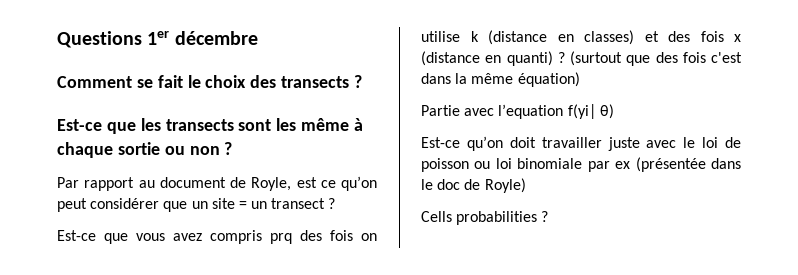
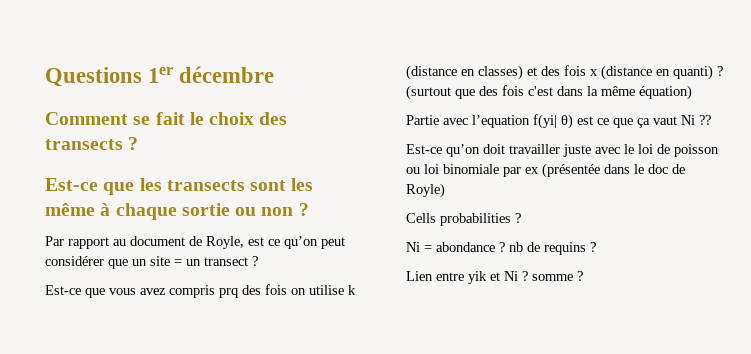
(614, 111) none -> [577,115,711,128] est ce que ça vaut Ni ??
(549, 216) none -> [406,242,596,255] [406,271,583,284] // Ni = abondance ? nb de requins ? // Lien entre yik et Ni ? somme ?

